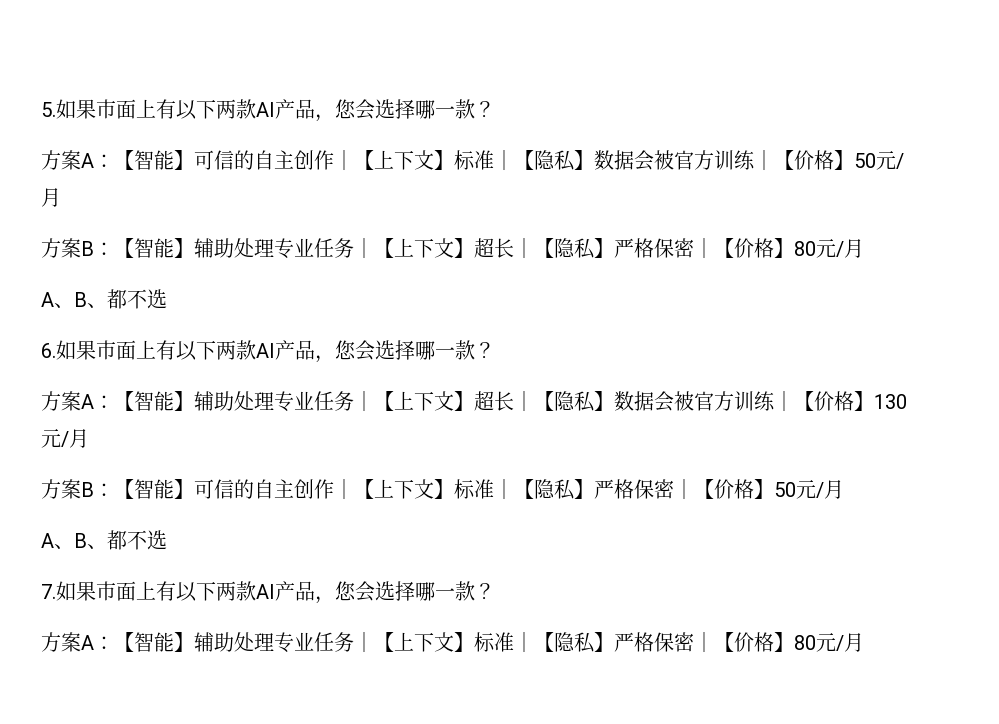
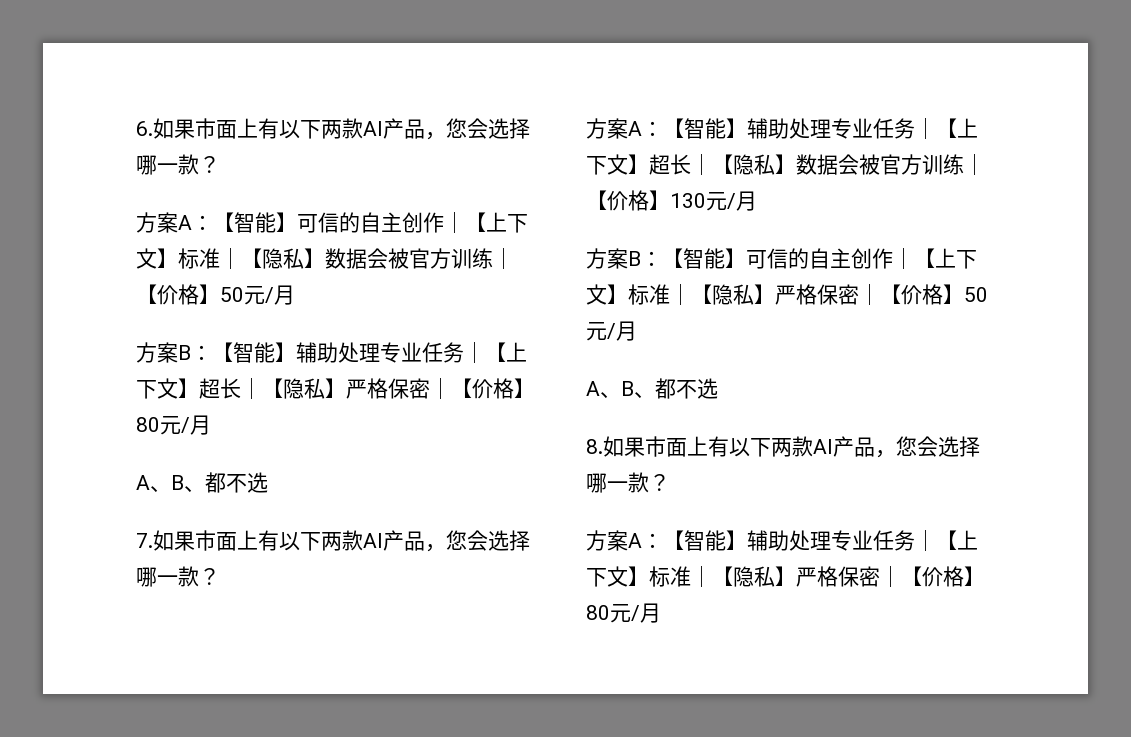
[41,102,56,117] 5. -> [136,121,153,136] 6.
[41,343,56,358] 6. -> [136,533,153,548] 7.
[41,584,56,599] 7. -> [586,439,603,454] 8.

